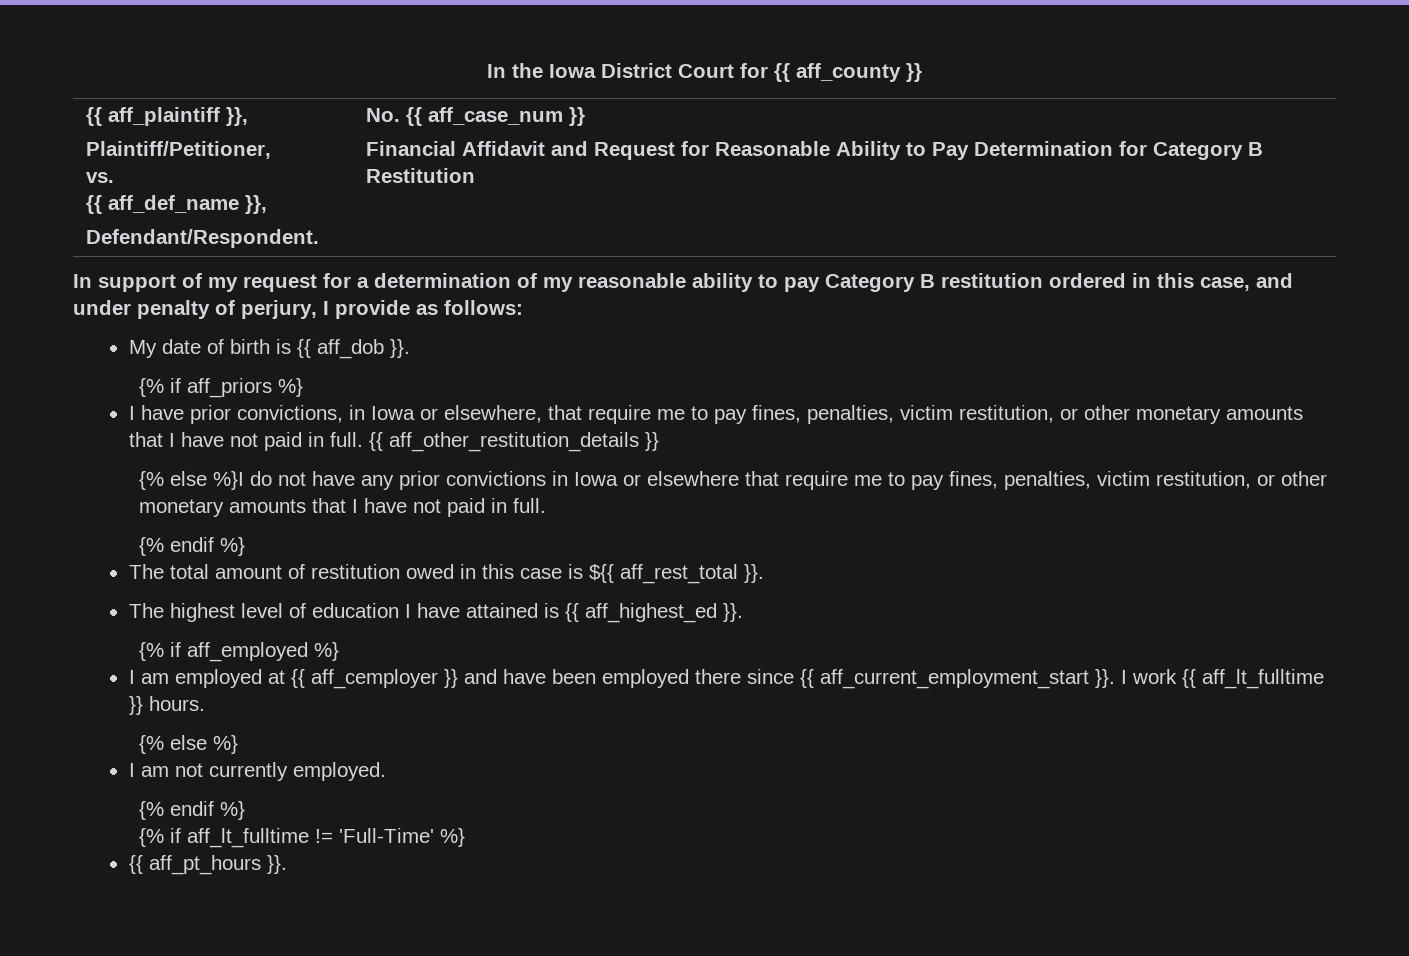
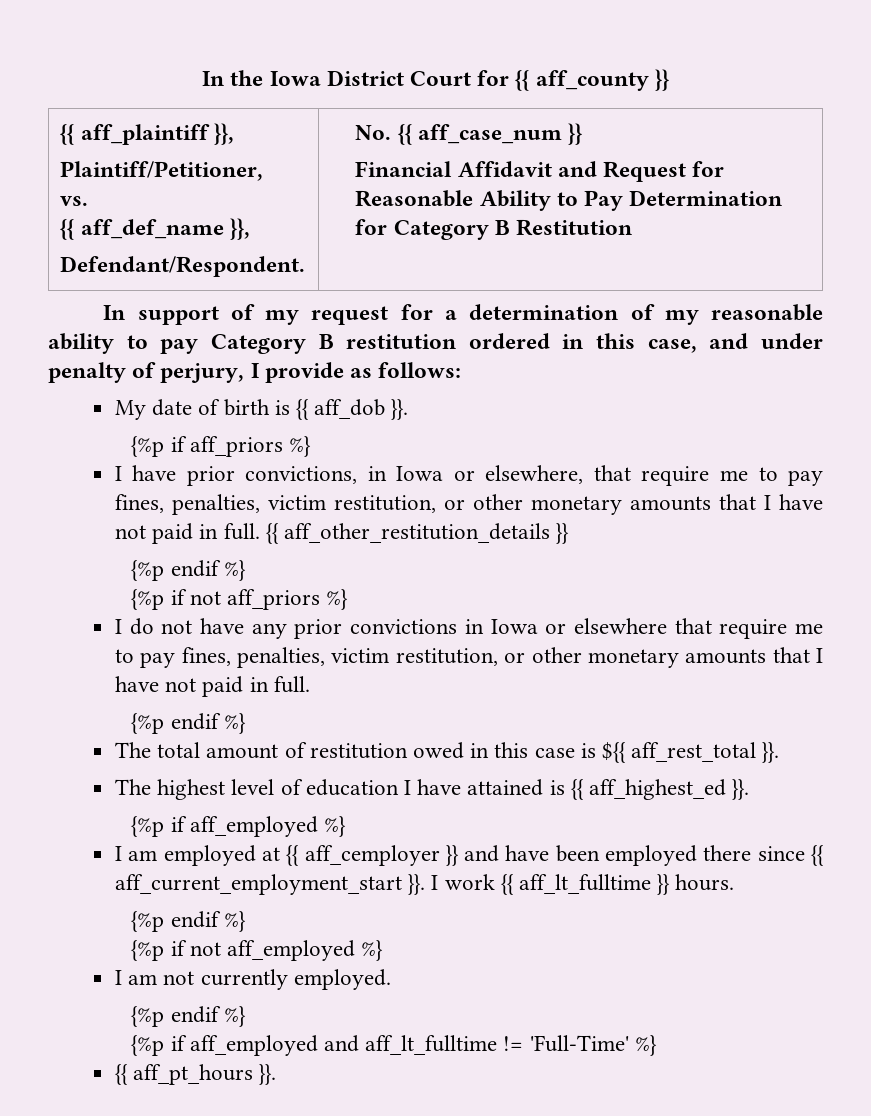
[139,378,165,397] {% -> [131,436,165,457] {%p
[139,471,245,490] {% else %}I -> [131,560,246,581] [131,589,349,610] [114,619,122,634] {%p endif %} // {%p if not aff_priors %} // I
[139,537,165,556] {% -> [131,713,165,734] {%p
[139,642,165,661] {% -> [131,816,165,837] {%p
[139,735,208,754] {% else -> [131,911,246,932] [131,940,355,961] {%p endif %} // {%p if not aff_employed
[139,801,246,820] [139,828,182,847] {% endif %} // {% if -> [131,1006,246,1027] [131,1035,359,1056] {%p endif %} // {%p if aff_employed and

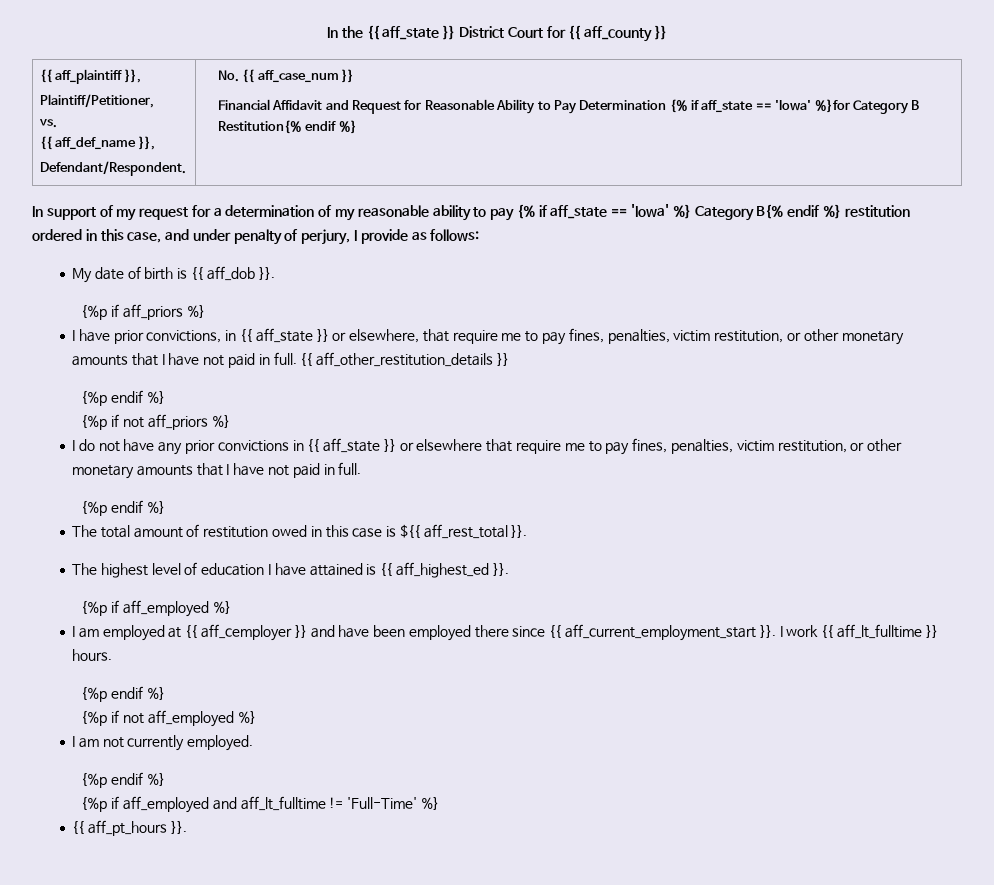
[269,71,321,86] Iowa -> [366,25,456,40] {{ aff_state }}
[355,219,633,240] for Category B Restitution -> [669,99,920,114] [217,120,357,134] {% if aff_state == 'Iowa' %}for Category B Restitution{% endif %}
[210,334,334,354] Category B -> [516,204,841,221] {% if aff_state == 'Iowa' %} Category B{% endif %}
[396,466,444,481] Iowa -> [240,328,329,343] {{ aff_state }}
[490,619,538,634] Iowa -> [307,438,396,453] {{ aff_state }}

